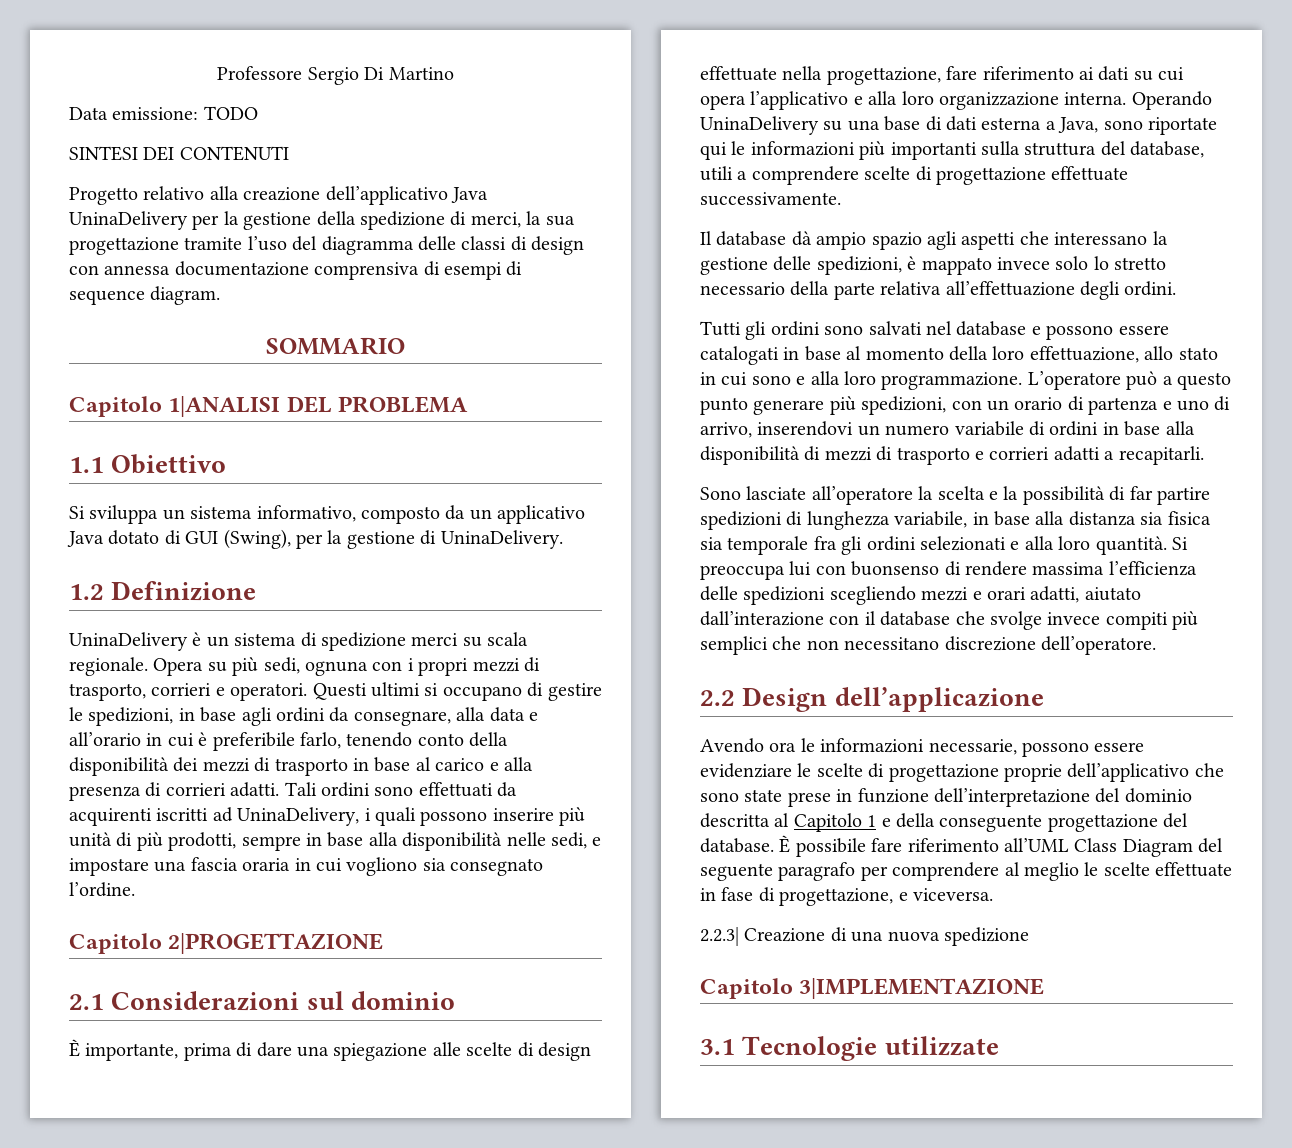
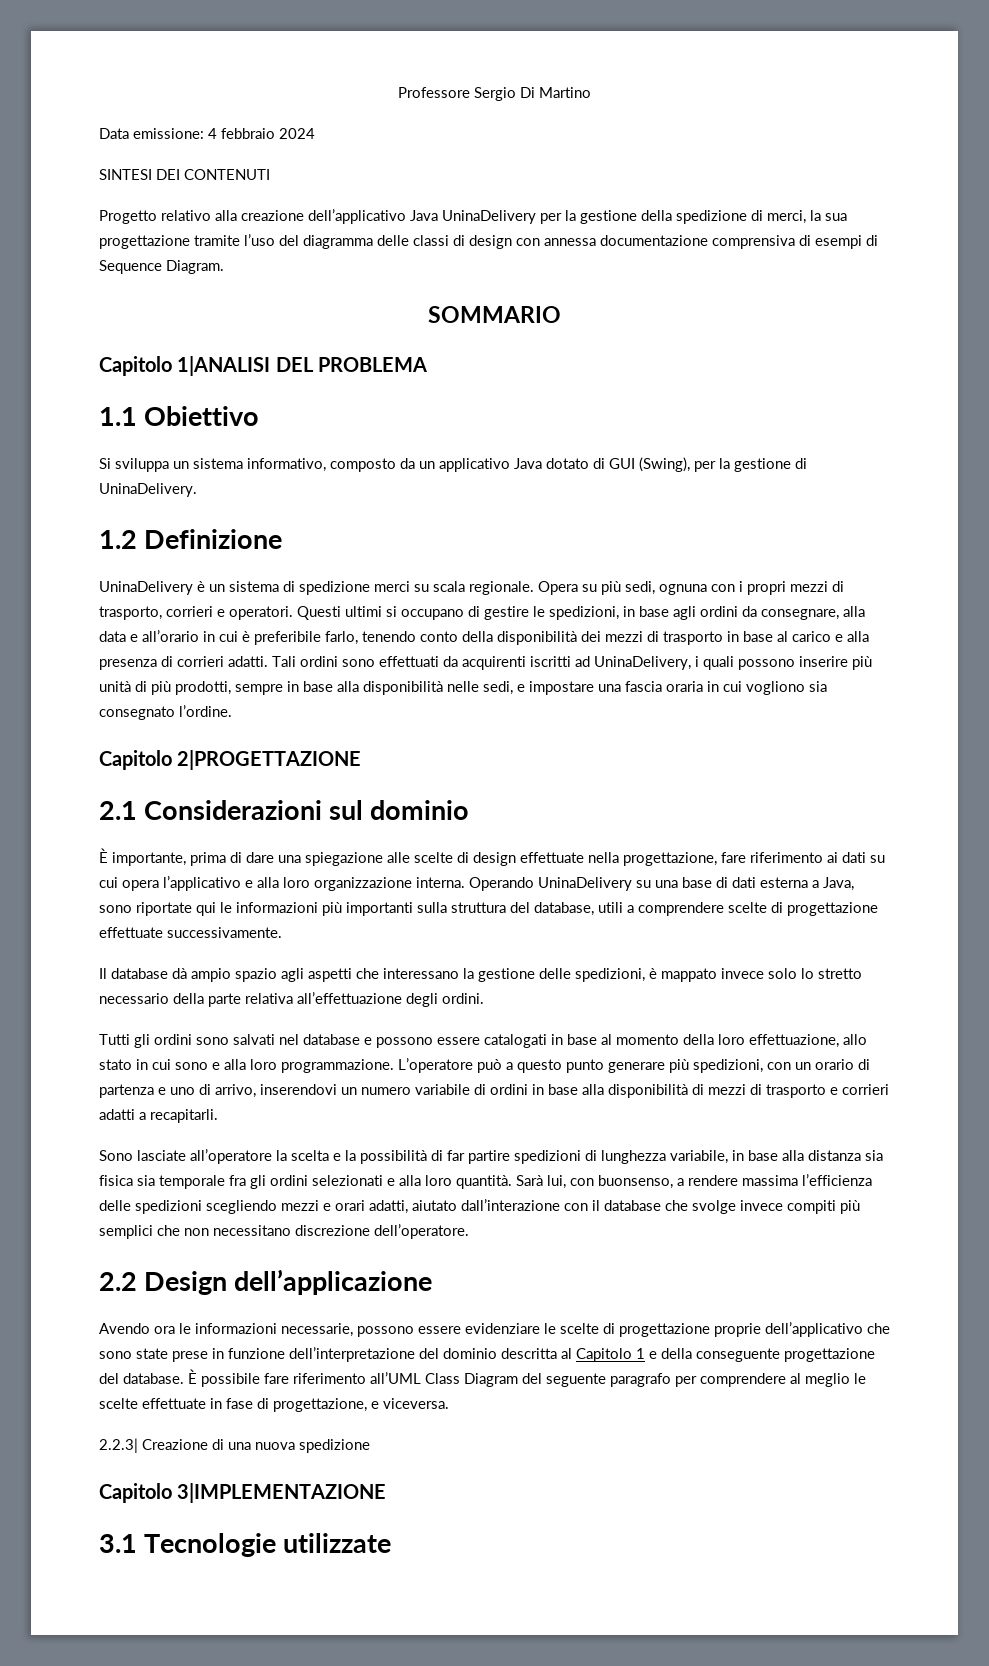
[203,106,258,120] TODO -> [208,128,315,139] 4 febbraio 2024
[69,286,221,305] sequence diagram. -> [99,260,224,274] Sequence Diagram.
[1172,537,1188,550] [700,561,961,580] Si preoccupa lui con buonsenso di -> [516,1175,684,1189] Sarà lui, con buonsenso, a

